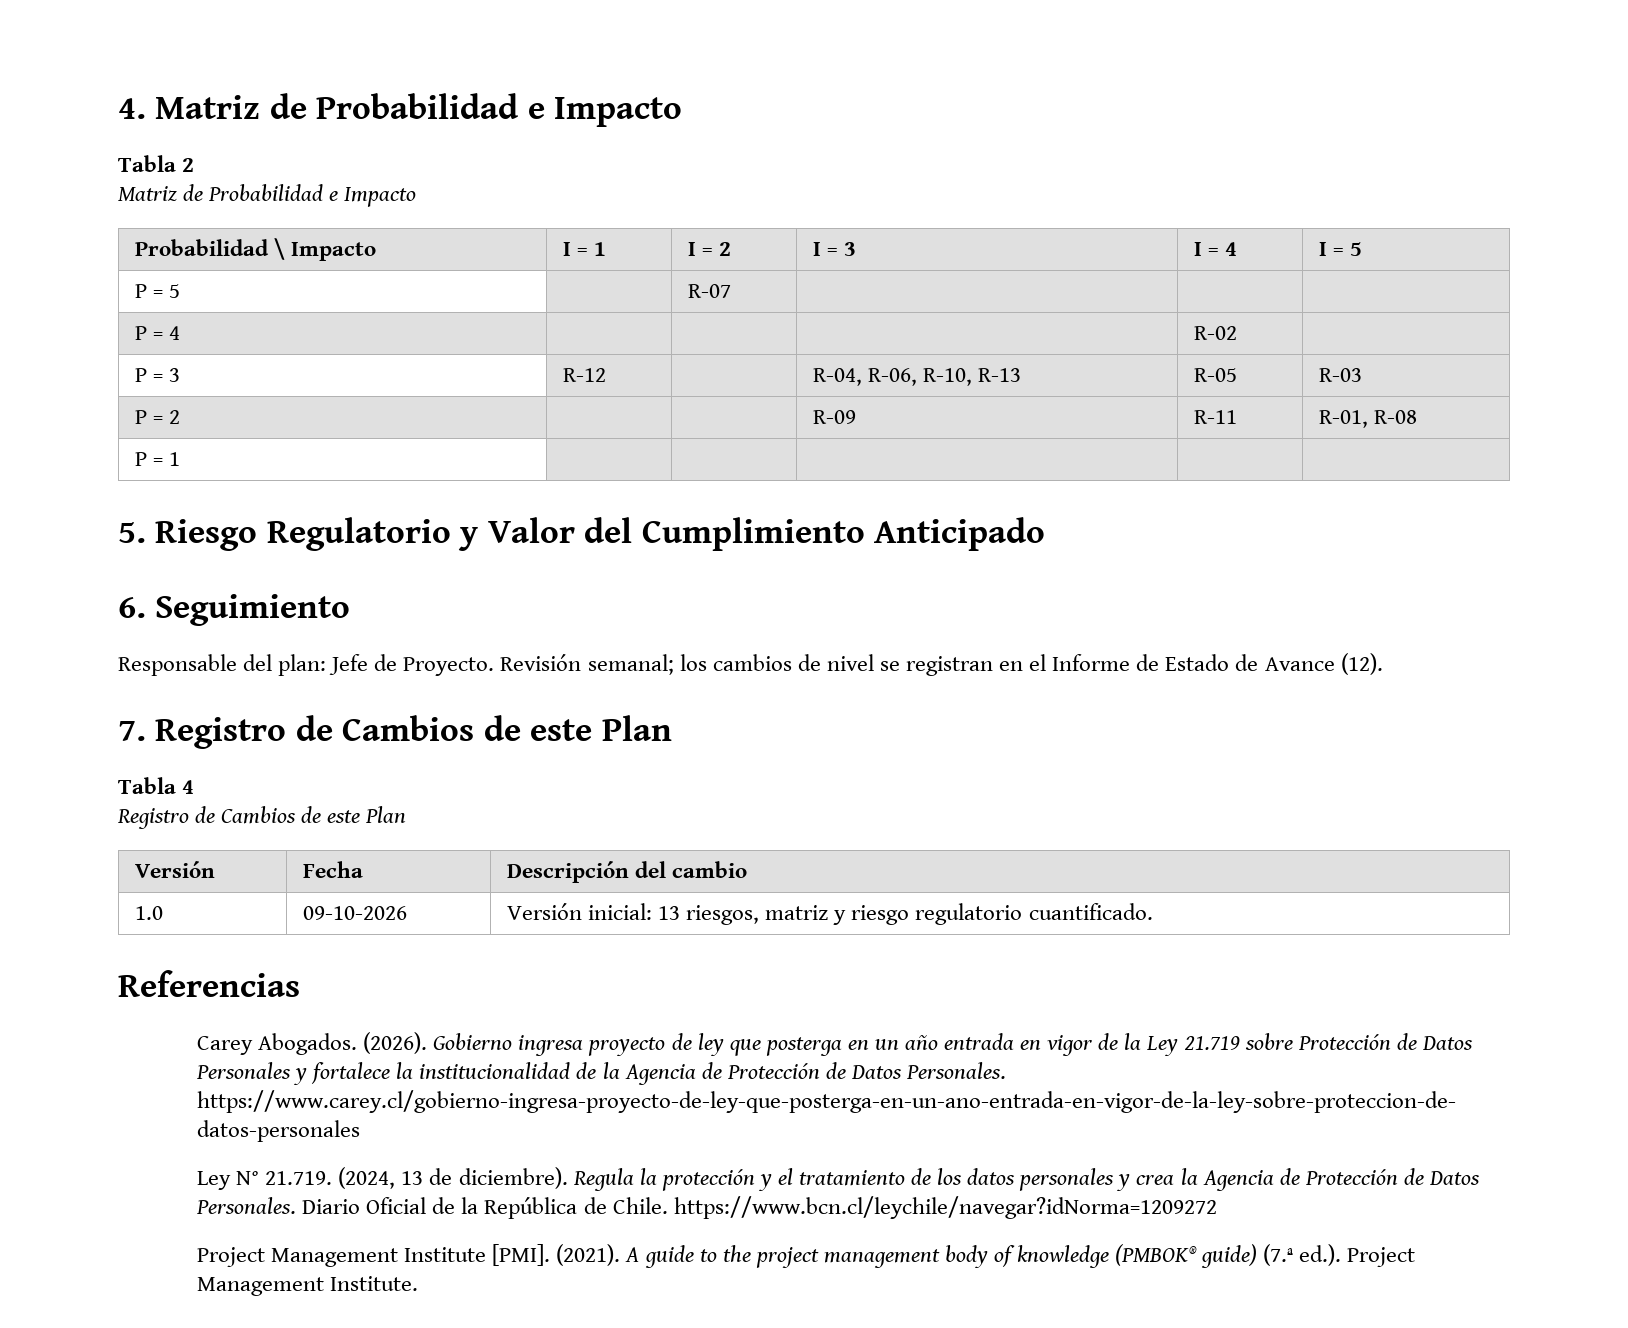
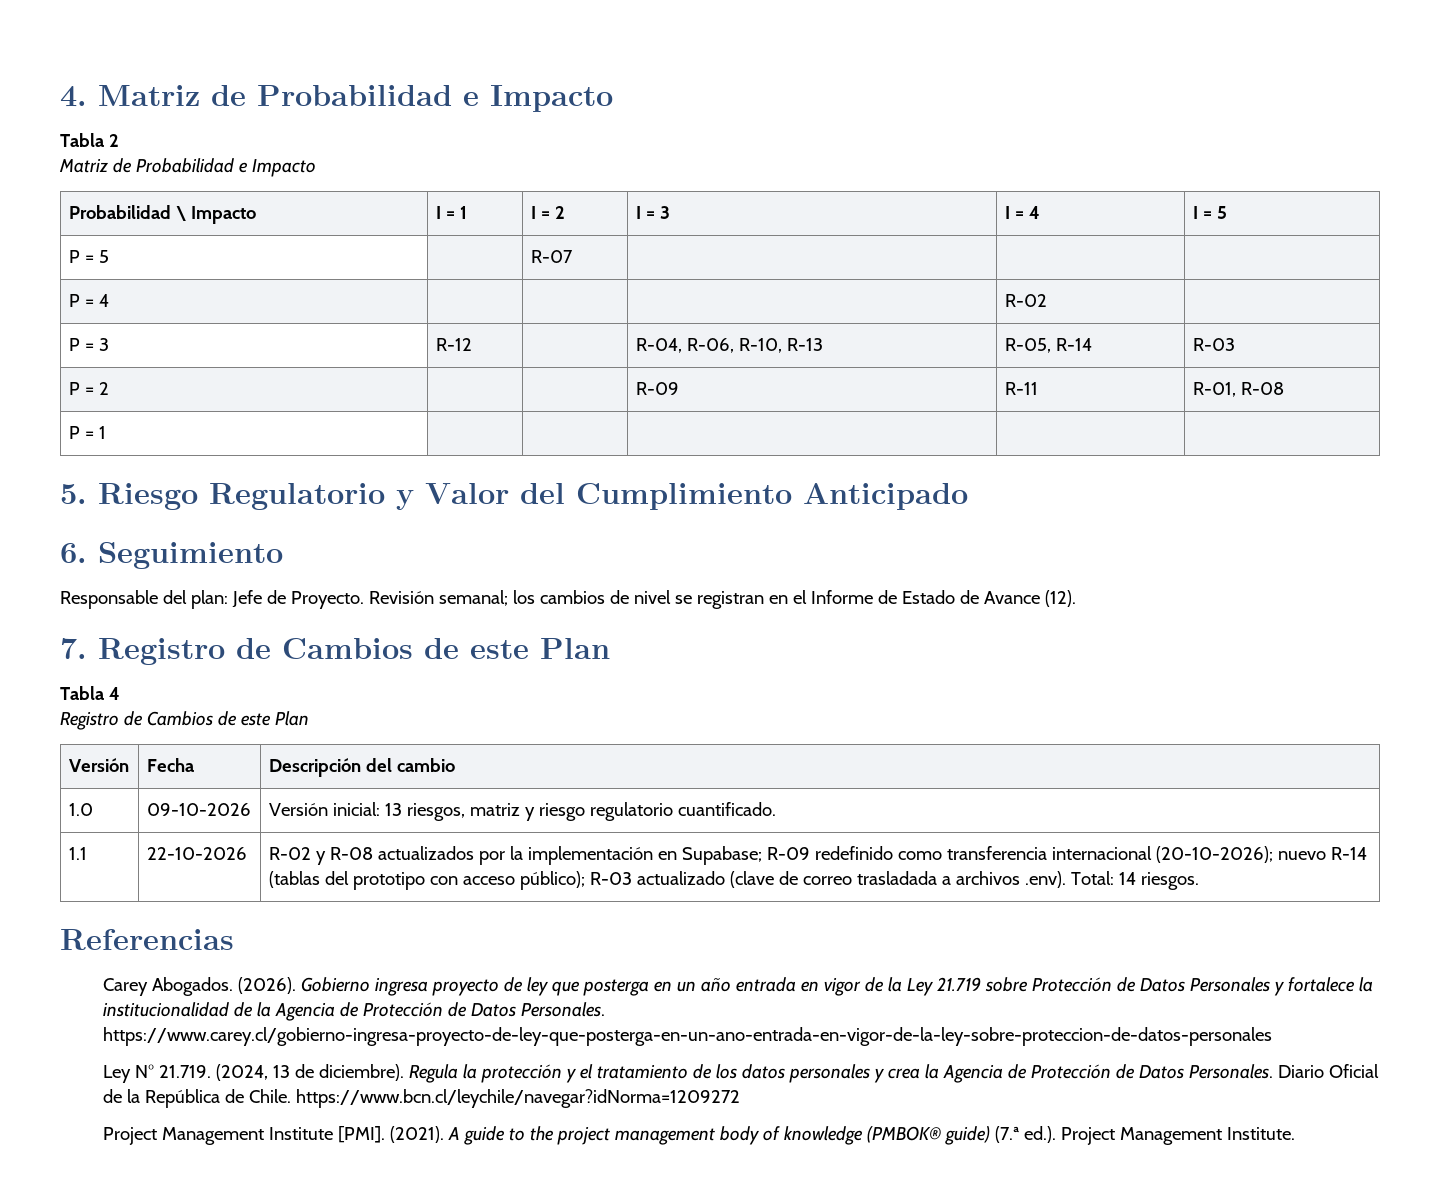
[1193,368,1237,382] R-05 -> [1004,338,1092,353] R-05, R-14
(1153, 911) none -> [68,847,87,860] [146,847,247,860] [268,846,1367,865] [268,871,1199,890] // 1.1 | 22-10-2026 | R-02 y R-08 actualizados por la implementación en Supabase; R-09 redefinido como transferencia internacional (20-10-2026); nuevo R-14 (tablas del prototipo con acceso público); R-03 actualizado (clave de correo trasladada a archivos .env). Total: 14 riesgos.

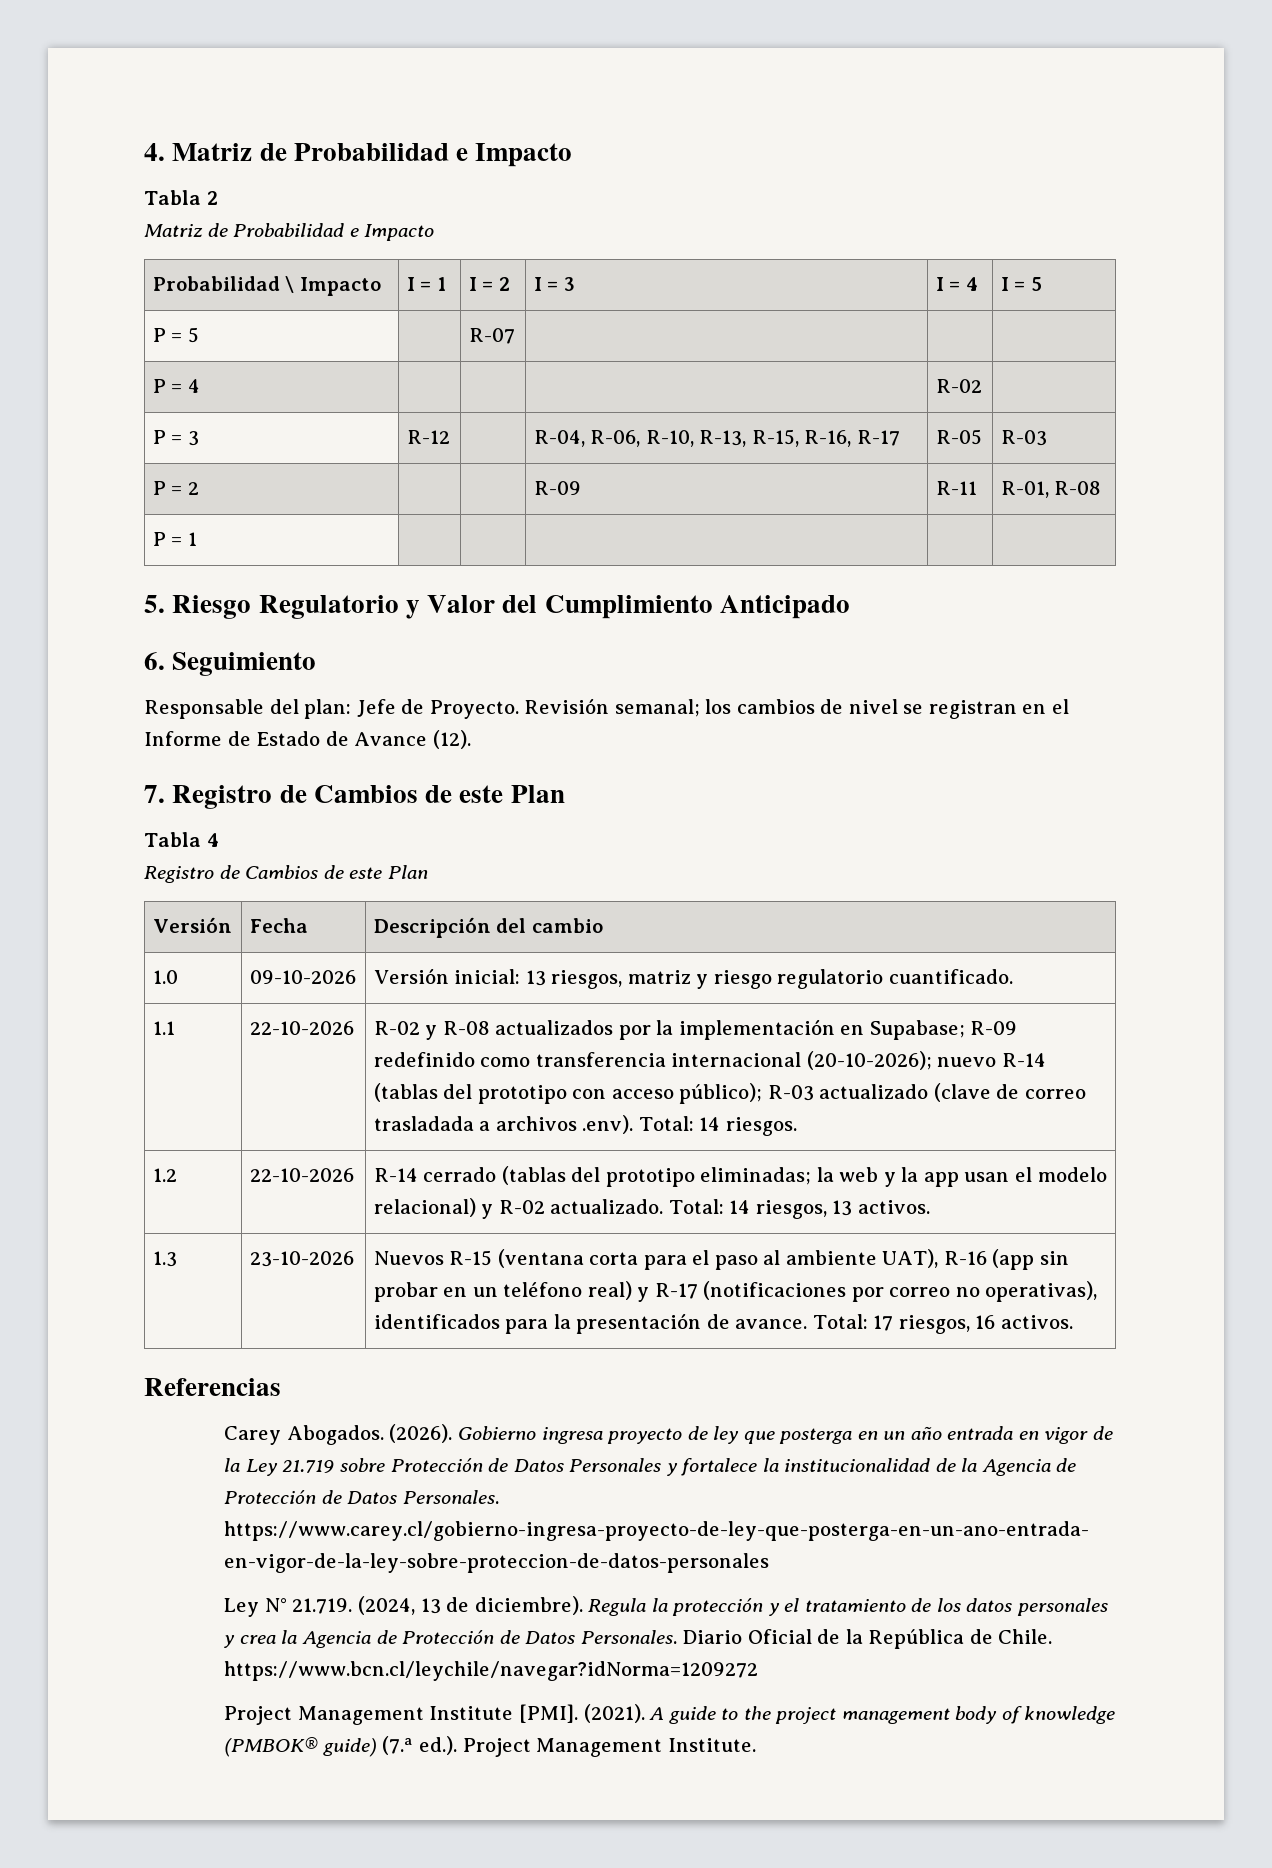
[786,338,823,351] [1004,338,1092,353] R-13 | R-05, R-14 -> [699,429,900,447] [935,429,982,445] R-13, R-15, R-16, R-17 | R-05
(1199, 881) none -> [152,1168,177,1182] [249,1168,354,1182] [373,1166,1107,1187] [373,1198,930,1219] [152,1251,177,1267] [249,1251,354,1267] [373,1249,1069,1270] [373,1281,1098,1302] [373,1313,1073,1334] // 1.2 | 22-10-2026 | R-14 cerrado (tablas del prototipo eliminadas; la web y la app usan el modelo relacional) y R-02 actualizado. Total: 14 riesgos, 13 activos. // 1.3 | 23-10-2026 | Nuevos R-15 (ventana corta para el paso al ambiente UAT), R-16 (app sin probar en un teléfono real) y R-17 (notificaciones por correo no operativas), identificados para la presentación de avance. Total: 17 riesgos, 16 activos.

